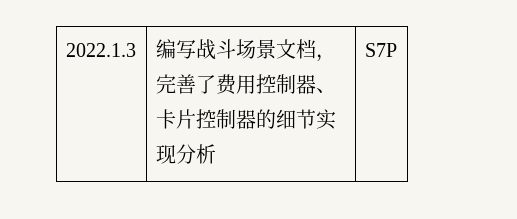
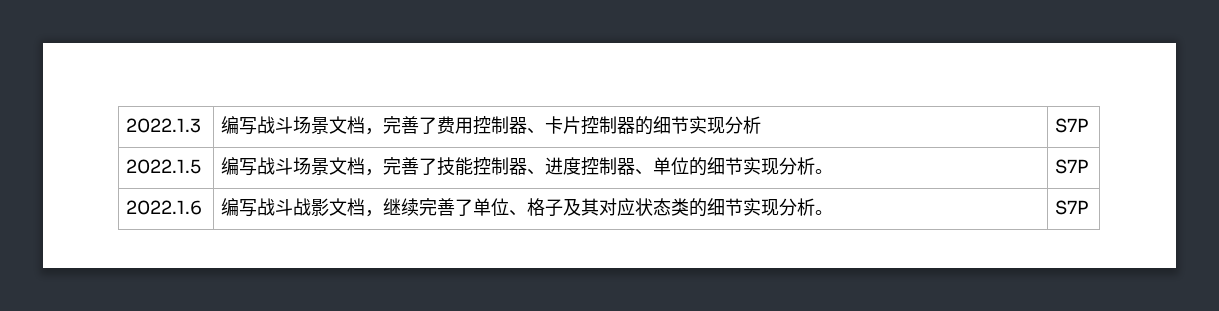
(397, 50) none -> [126,159,202,174] [221,157,834,176] [1055,159,1090,174] [126,200,203,215] [221,198,834,217] [1055,200,1090,215] // 2022.1.5 | 编写战斗场景文档，完善了技能控制器、进度控制器、单位的细节实现分析。 | S7P // 2022.1.6 | 编写战斗战影文档，继续完善了单位、格子及其对应状态类的细节实现分析。 | S7P

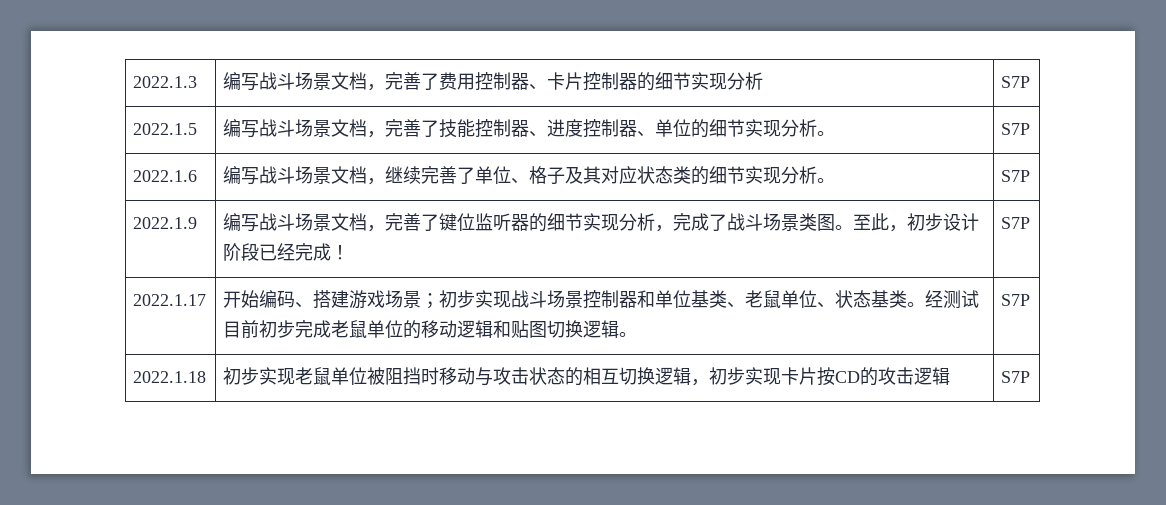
[293,198,330,216] 战影 -> [295,166,332,184] 场景
(1090, 207) none -> [133,217,198,229] [223,213,980,232] [223,243,350,261] [1001,217,1031,229] [133,294,207,306] [223,290,980,309] [223,320,638,339] [1001,294,1031,306] [133,371,207,383] [223,367,951,386] [1001,371,1031,383] // 2022.1.9 | 编写战斗场景文档，完善了键位监听器的细节实现分析，完成了战斗场景类图。至此，初步设计阶段已经完成！ | S7P // 2022.1.17 | 开始编码、搭建游戏场景；初步实现战斗场景控制器和单位基类、老鼠单位、状态基类。经测试目前初步完成老鼠单位的移动逻辑和贴图切换逻辑。 | S7P // 2022.1.18 | 初步实现老鼠单位被阻挡时移动与攻击状态的相互切换逻辑，初步实现卡片按CD的攻击逻辑 | S7P

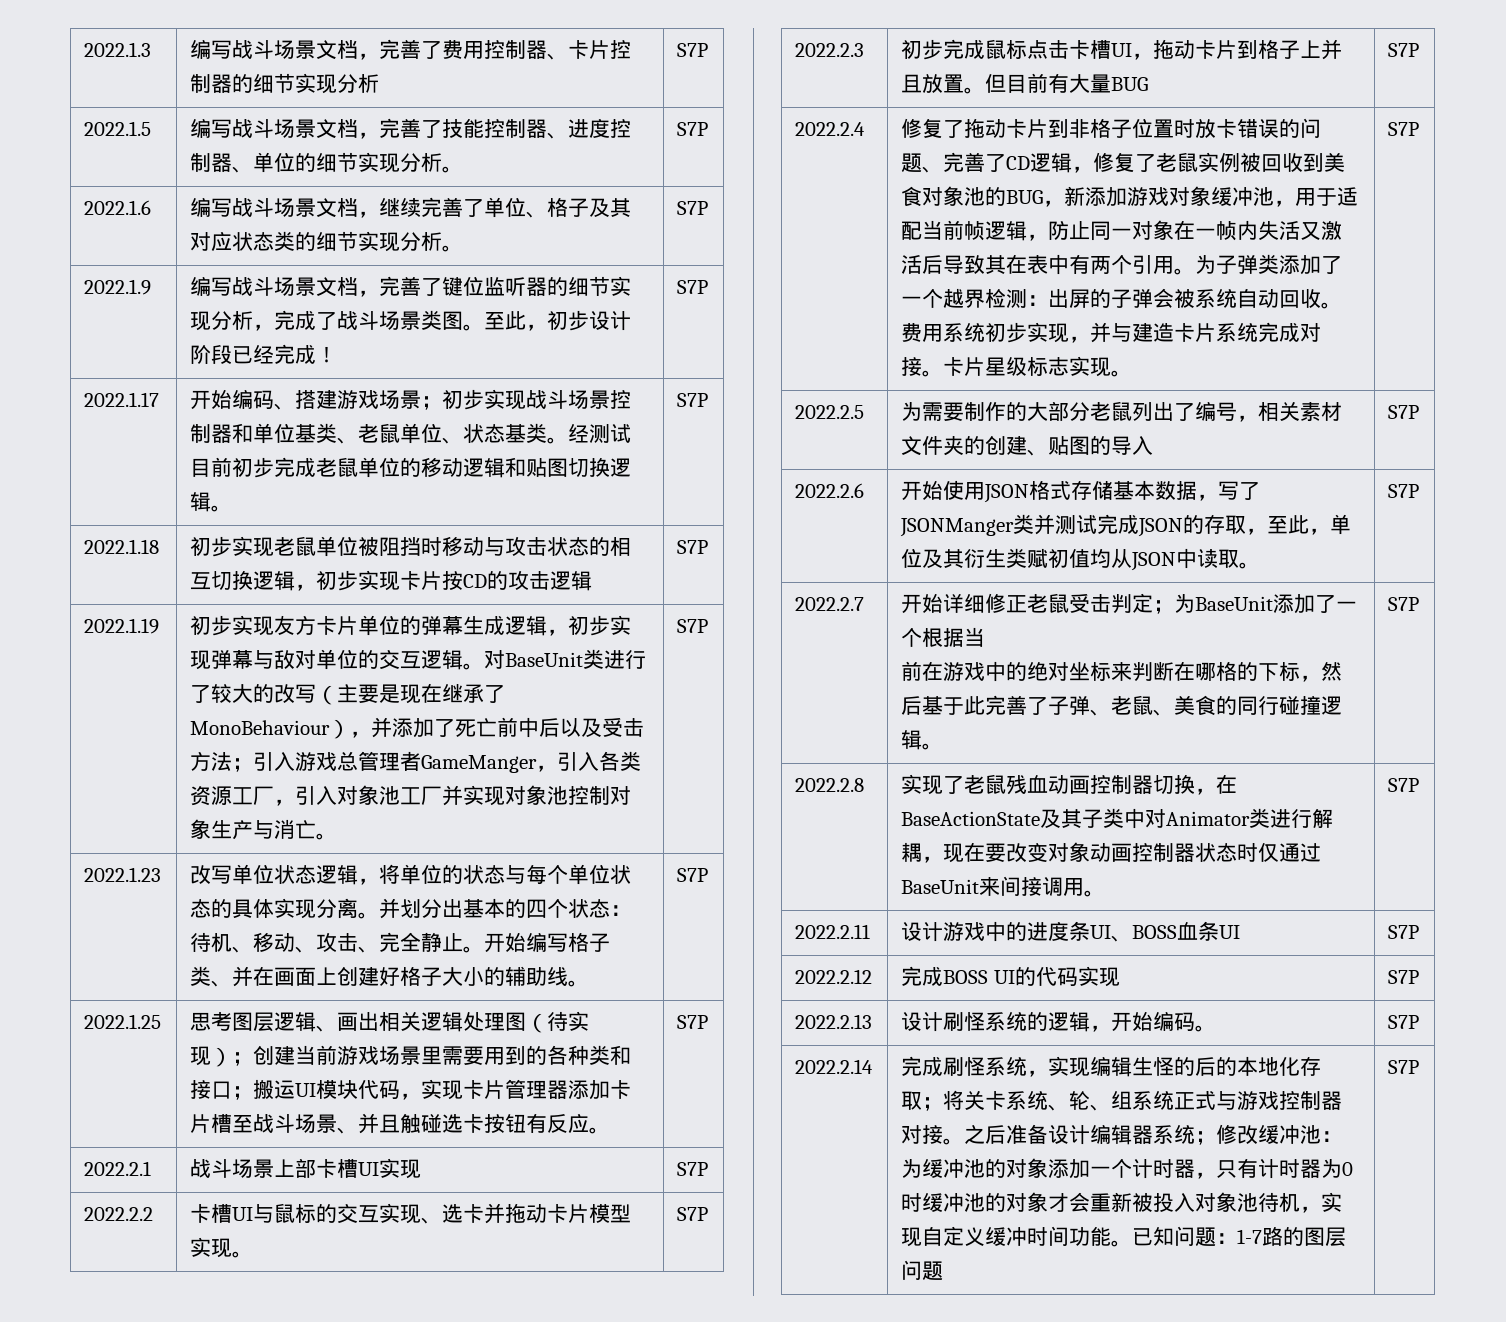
(1031, 377) none -> [84,618,160,634] [190,615,632,636] [190,649,647,670] [190,683,506,705] [190,717,645,739] [190,751,642,773] [190,785,632,806] [190,819,338,840] [677,619,709,633] [84,867,162,882] [190,864,632,885] [190,898,632,919] [190,932,611,953] [190,966,590,987] [677,868,709,882] [84,1014,162,1029] [190,1011,590,1033] [190,1045,632,1067] [190,1079,632,1100] [190,1113,611,1134] [677,1015,709,1029] [84,1161,152,1176] [190,1158,422,1179] [677,1162,709,1176] [84,1207,154,1221] [190,1203,632,1224] [190,1237,254,1258] [677,1207,709,1221] [795,43,865,57] [901,39,1343,60] [901,73,1149,94] [1388,43,1420,57] [795,122,866,136] [901,118,1322,138] [901,152,1346,173] [901,186,1359,207] [901,220,1343,241] [901,254,1343,275] [901,288,1343,309] [901,322,1322,343] [901,356,1133,377] [1388,122,1420,136] [795,405,865,419] [901,401,1343,422] [901,435,1154,456] [1388,405,1420,419] [795,483,865,498] [901,480,1261,503] [900,514,1352,537] [901,548,1261,571] [1388,484,1420,498] [795,597,865,611] [901,593,1358,614] [901,627,986,647] [901,661,1343,682] [901,695,1343,716] [901,730,944,750] [1388,597,1420,611] [795,778,865,792] [901,774,1238,795] [901,808,1334,829] [901,842,1322,863] [901,876,1106,897] [1388,778,1420,792] [795,924,871,939] [901,921,1241,942] [1388,925,1420,939] [795,969,873,984] [901,966,1120,987] [1388,970,1420,984] [795,1014,873,1029] [901,1011,1217,1032] [1388,1015,1420,1029] [795,1059,874,1074] [901,1056,1322,1077] [901,1090,1343,1111] [901,1124,1343,1145] [901,1158,1354,1179] [901,1192,1343,1213] [901,1226,1347,1247] [901,1260,944,1281] [1388,1060,1420,1074] // 2022.1.19 | 初步实现友方卡片单位的弹幕生成逻辑，初步实现弹幕与敌对单位的交互逻辑。对BaseUnit类进行了较大的改写（主要是现在继承了MonoBehaviour），并添加了死亡前中后以及受击方法；引入游戏总管理者GameManger，引入各类资源工厂，引入对象池工厂并实现对象池控制对象生产与消亡。 | S7P // 2022.1.23 | 改写单位状态逻辑，将单位的状态与每个单位状态的具体实现分离。并划分出基本的四个状态：待机、移动、攻击、完全静止。开始编写格子类、并在画面上创建好格子大小的辅助线。 | S7P // 2022.1.25 | 思考图层逻辑、画出相关逻辑处理图（待实现）；创建当前游戏场景里需要用到的各种类和接口；搬运UI模块代码，实现卡片管理器添加卡片槽至战斗场景、并且触碰选卡按钮有反应。 | S7P // 2022.2.1 | 战斗场景上部卡槽UI实现 | S7P // 2022.2.2 | 卡槽UI与鼠标的交互实现、选卡并拖动卡片模型实现。 | S7P // 2022.2.3 | 初步完成鼠标点击卡槽UI，拖动卡片到格子上并且放置。但目前有大量BUG | S7P // 2022.2.4 | 修复了拖动卡片到非格子位置时放卡错误的问题、完善了CD逻辑，修复了老鼠实例被回收到美食对象池的BUG，新添加游戏对象缓冲池，用于适配当前帧逻辑，防止同一对象在一帧内失活又激活后导致其在表中有两个引用。为子弹类添加了一个越界检测：出屏的子弹会被系统自动回收。费用系统初步实现，并与建造卡片系统完成对接。卡片星级标志实现。 | S7P // 2022.2.5 | 为需要制作的大部分老鼠列出了编号，相关素材文件夹的创建、贴图的导入 | S7P // 2022.2.6 | 开始使用JSON格式存储基本数据，写了JSONManger类并测试完成JSON的存取，至此，单位及其衍生类赋初值均从JSON中读取。 | S7P // 2022.2.7 | 开始详细修正老鼠受击判定；为BaseUnit添加了一个根据当 // 前在游戏中的绝对坐标来判断在哪格的下标，然后基于此完善了子弹、老鼠、美食的同行碰撞逻辑。 | S7P // 2022.2.8 | 实现了老鼠残血动画控制器切换，在BaseActionState及其子类中对Animator类进行解耦，现在要改变对象动画控制器状态时仅通过BaseUnit来间接调用。 | S7P // 2022.2.11 | 设计游戏中的进度条UI、BOSS血条UI | S7P // 2022.2.12 | 完成BOSS UI的代码实现 | S7P // 2022.2.13 | 设计刷怪系统的逻辑，开始编码。 | S7P // 2022.2.14 | 完成刷怪系统，实现编辑生怪的后的本地化存取；将关卡系统、轮、组系统正式与游戏控制器对接。之后准备设计编辑器系统；修改缓冲池：为缓冲池的对象添加一个计时器，只有计时器为0时缓冲池的对象才会重新被投入对象池待机，实现自定义缓冲时间功能。已知问题：1-7路的图层问题 | S7P

